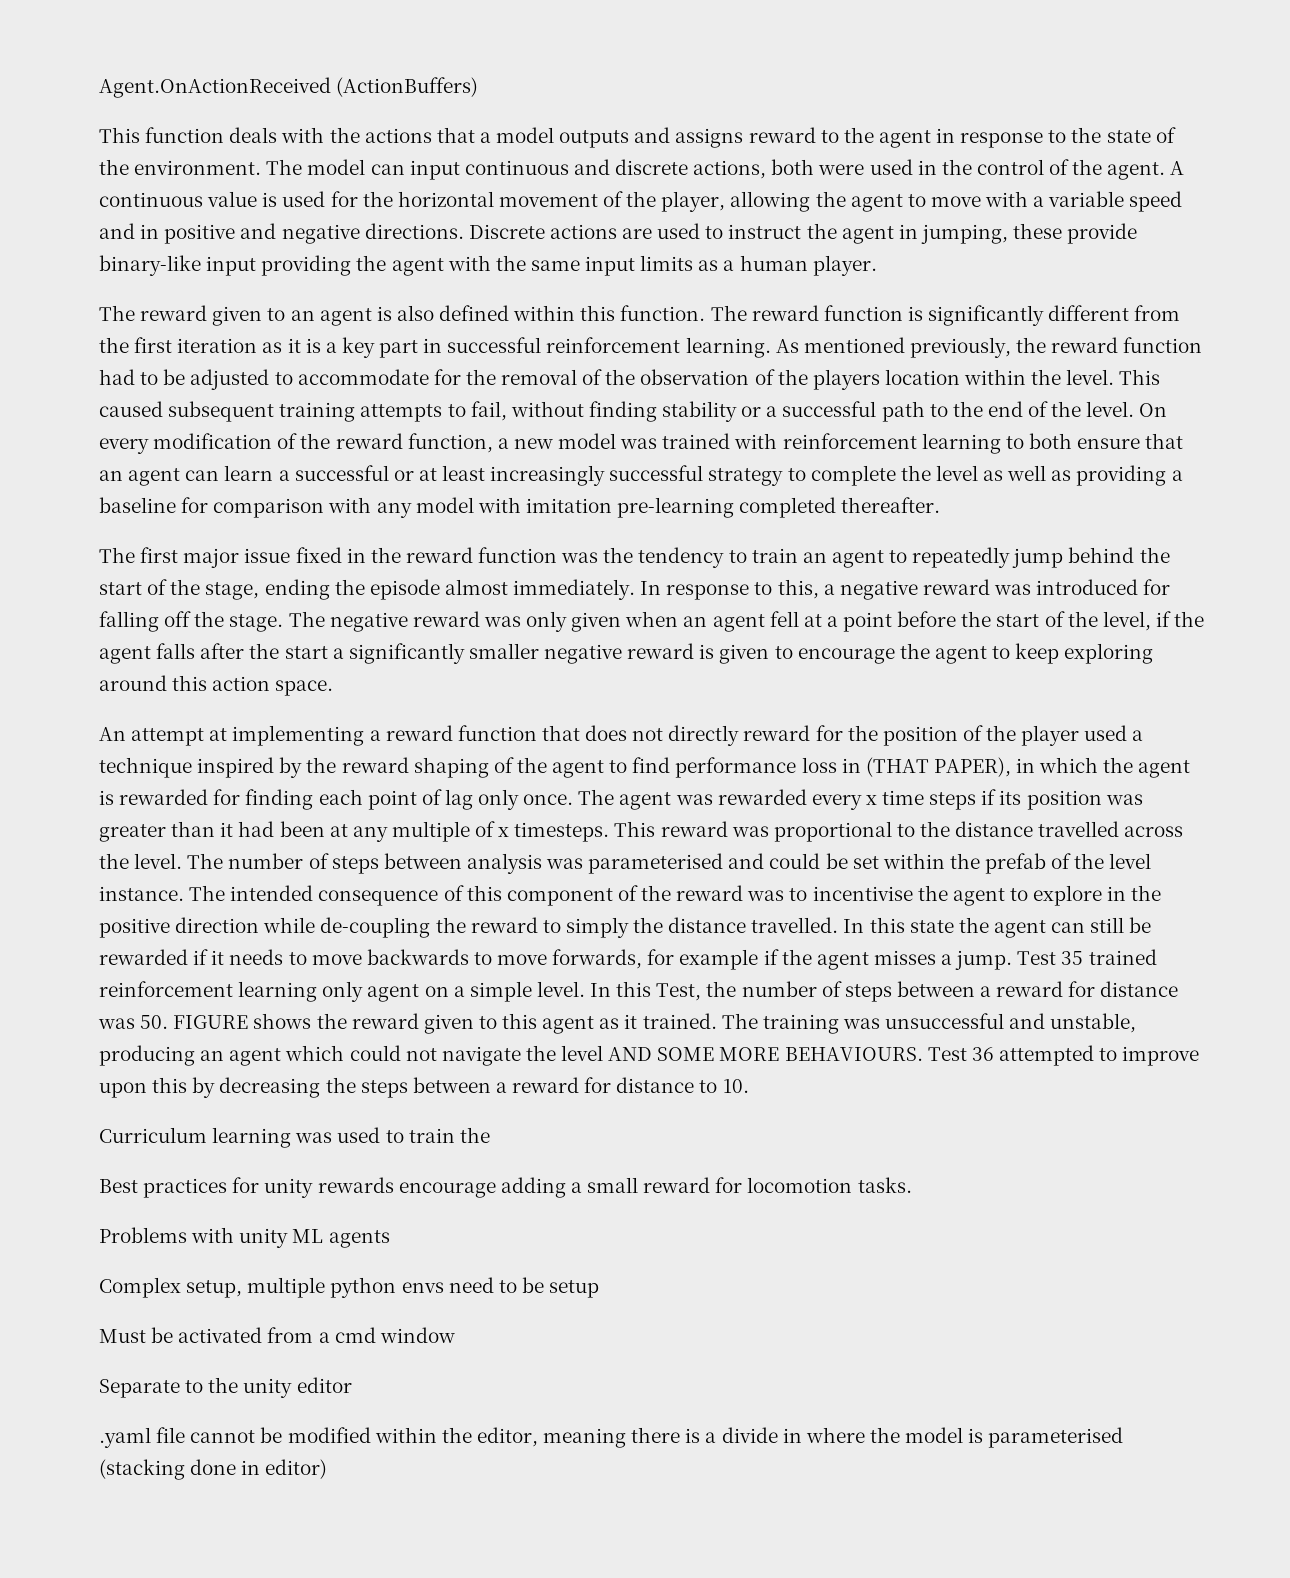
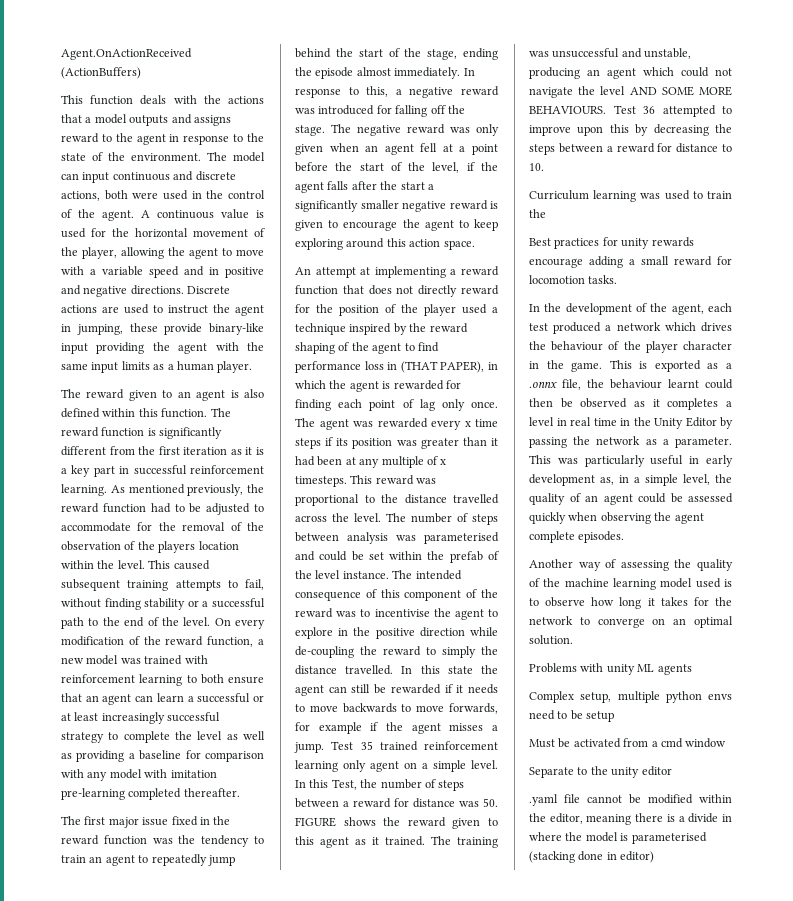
(912, 1185) none -> [529,303,732,315] [529,322,732,334] [529,341,732,353] [529,360,732,372] [529,379,733,390] [529,398,732,410] [529,417,733,429] [529,436,732,448] [529,455,733,467] [529,474,732,486] [529,493,733,505] [529,512,704,524] [529,531,625,543] [529,559,733,571] [529,578,732,590] [529,597,732,609] [529,616,733,628] [529,635,573,645] // In the development of the agent, each test produced a network which drives the behaviour of the player character in the game. This is exported as a .onnx file, the behaviour learnt could then be observed as it completes a level in real time in the Unity Editor by passing the network as a parameter. This was particularly useful in early development as, in a simple level, the quality of an agent could be assessed quickly when observing the agent complete episodes. // Another way of assessing the quality of the machine learning model used is to observe how long it takes for the network to converge on an optimal solution.

